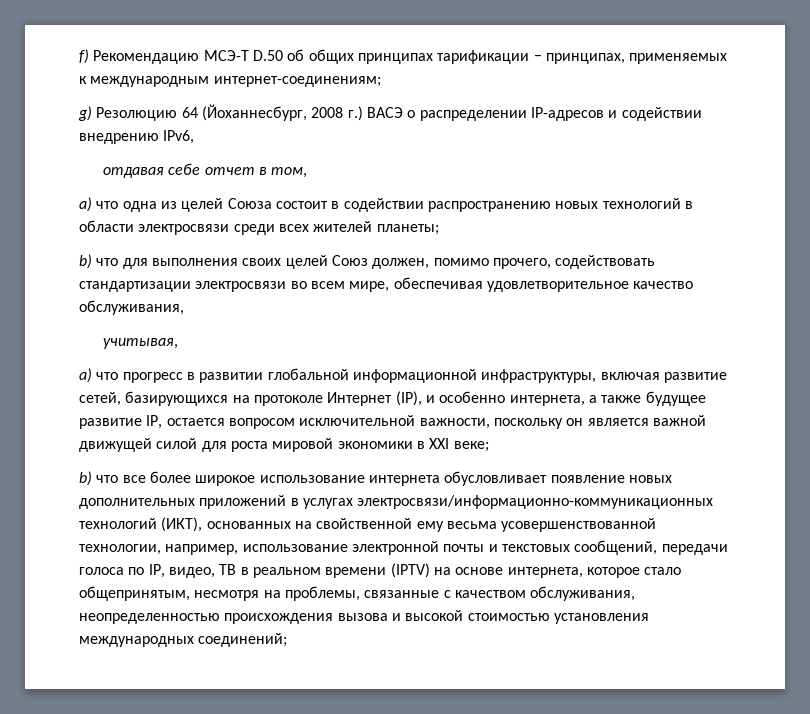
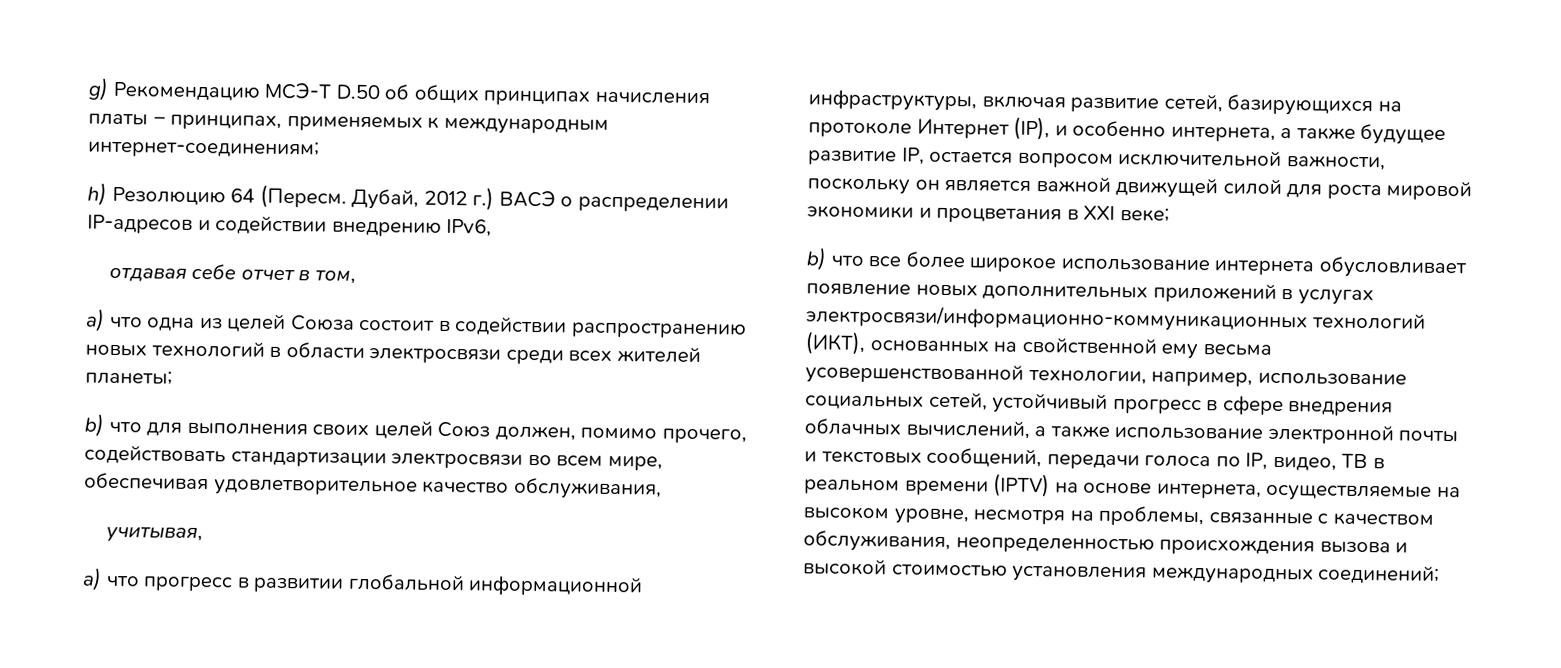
[79,49,89,64] f) -> [88,77,109,101] g)
[437,50,530,64] тарификации -> [594,91,710,105] [88,113,148,126] начисления платы
[78,106,92,121] g) -> [87,182,107,206] h)
[201,104,344,121] (Йоханнесбург, 2008 -> [259,184,468,210] (Пересм. Дубай, 2012
(413, 445) none -> [918,207,1063,224] и процветания
(348, 548) none -> [805,391,1394,417] [804,418,1264,440] социальных сетей, устойчивый прогресс в сфере внедрения облачных вычислений, а также использование
[586,567,682,578] [79,586,190,601] которое стало общепринятым, -> [1266,484,1461,502] [803,506,969,525] осуществляемые на высоком уровне,

